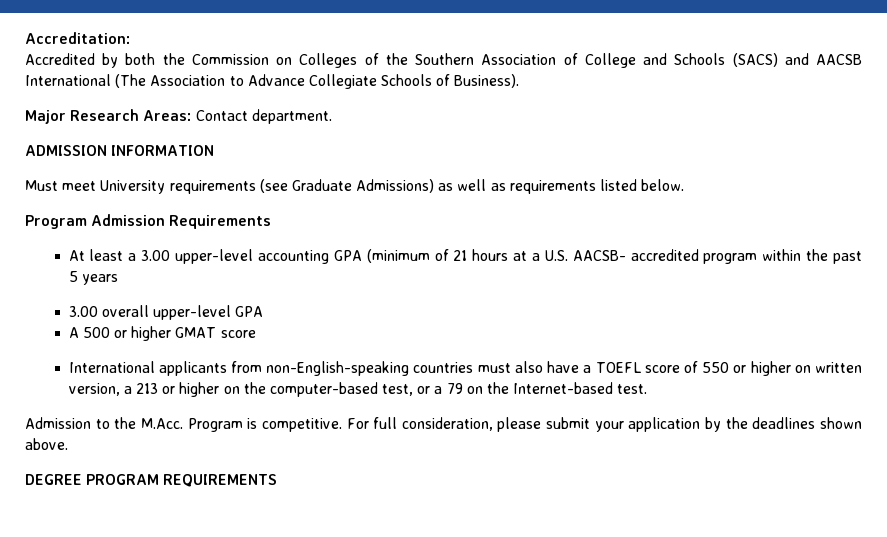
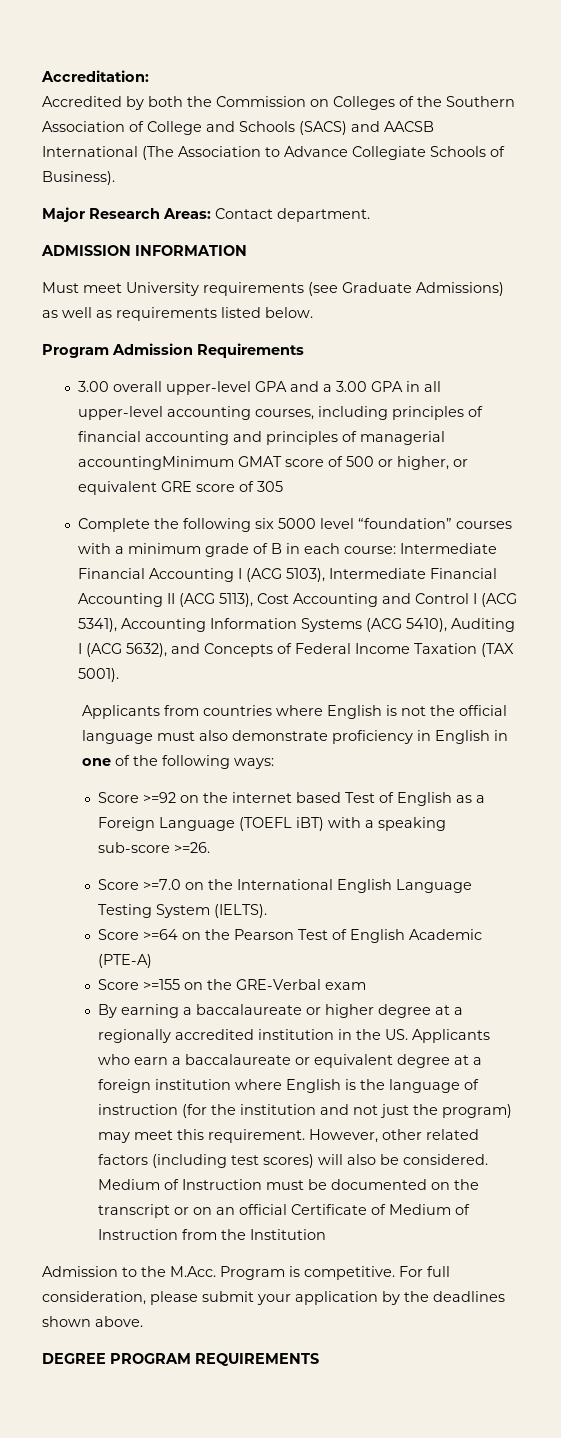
[68,249,863,264] [68,271,118,285] [68,305,264,320] [68,326,256,341] [68,361,862,376] [68,382,648,397] At least a 3.00 upper-level accounting GPA (minimum of 21 hours at a U.S. AACSB- accredited program within the past 5 years // 3.00 overall upper-level GPA // A 500 or higher GMAT score // International applicants from non-English-speaking countries must also have a TOEFL score of 550 or higher on written version, a 213 or higher on the computer-based test, or a 79 on the Internet-based test. -> [78,381,442,395] [78,406,484,420] [78,431,446,445] [78,456,469,470] [78,481,284,495] [78,518,513,532] [78,543,498,557] [78,568,498,582] [78,593,518,607] [78,618,516,632] [78,643,515,657] [78,668,120,682] [82,705,508,719] [82,730,509,744] [82,755,275,769] [98,792,486,806] [98,817,447,831] [98,842,211,853] [98,879,473,893] [98,904,268,918] [98,929,483,943] [98,954,153,968] [98,979,367,990] [98,1004,464,1018] [98,1029,491,1043] [98,1054,483,1068] [98,1079,480,1093] [98,1104,513,1118] [98,1129,480,1143] [98,1154,489,1168] [98,1179,480,1190] [98,1204,471,1218] [98,1229,327,1240] 3.00 overall upper-level GPA and a 3.00 GPA in all upper-level accounting courses, including principles of financial accounting and principles of managerial accountingMinimum GMAT score of 500 or higher, or equivalent GRE score of 305 // Complete the following six 5000 level “foundation” courses with a minimum grade of B in each course: Intermediate Financial Accounting I (ACG 5103), Intermediate Financial Accounting II (ACG 5113), Cost Accounting and Control I (ACG 5341), Accounting Information Systems (ACG 5410), Auditing I (ACG 5632), and Concepts of Federal Income Taxation (TAX 5001). // Applicants from countries where English is not the official language must also demonstrate proficiency in English in one of the following ways: // Score >=92 on the internet based Test of English as a Foreign Language (TOEFL iBT) with a speaking sub-score >=26. // Score >=7.0 on the International English Language Testing System (IELTS). // Score >=64 on the Pearson Test of English Academic (PTE-A) // Score >=155 on the GRE-Verbal exam // By earning a baccalaureate or higher degree at a regionally accredited institution in the US. Applicants who earn a baccalaureate or equivalent degree at a foreign institution where English is the language of instruction (for the institution and not just the program) may meet this requirement. However, other related factors (including test scores) will also be considered. Medium of Instruction must be documented on the transcript or on an official Certificate of Medium of Instruction from the Institution

